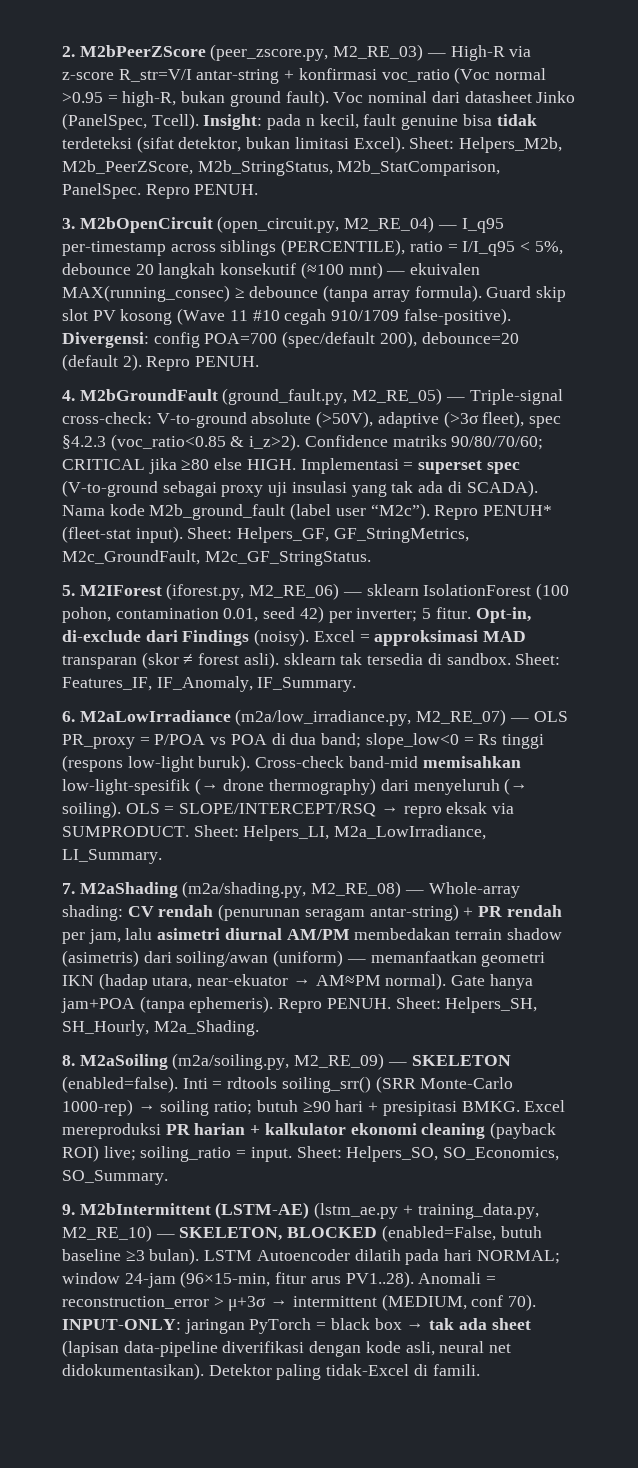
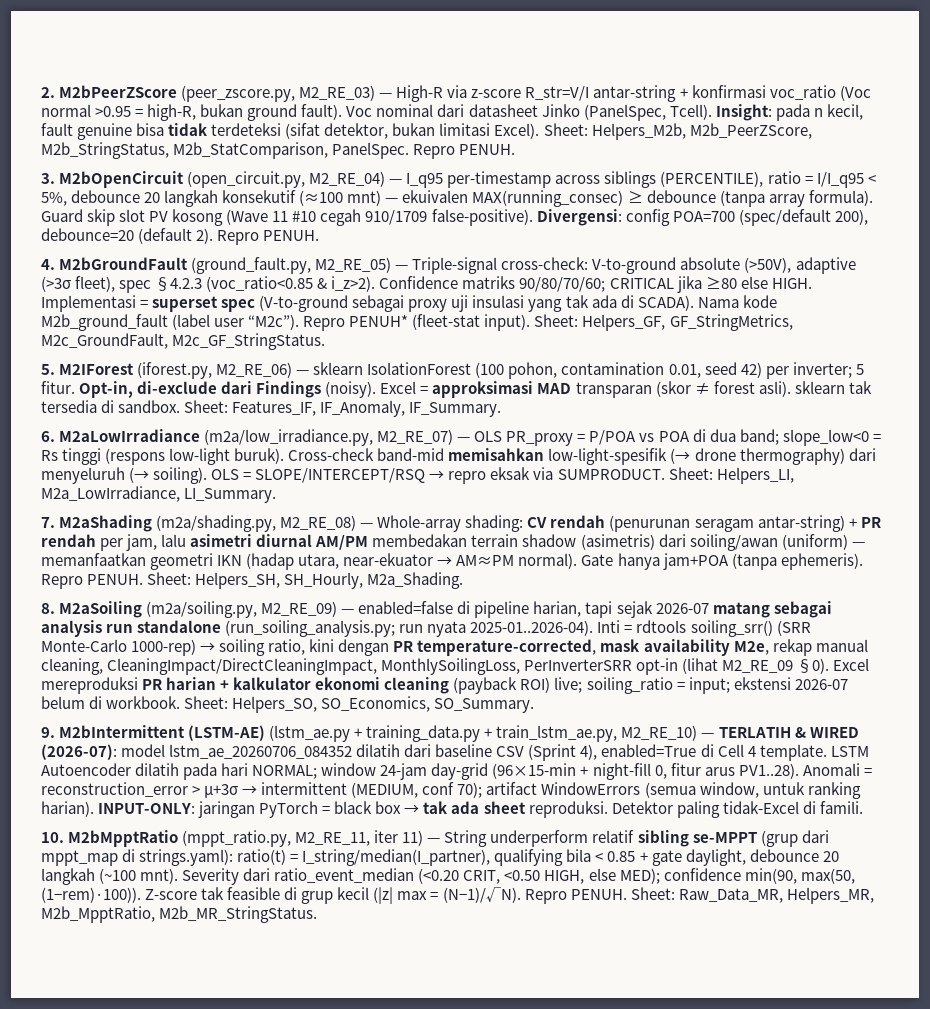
[411,1055,511,1066] [62,1076,178,1093] SKELETON (enabled=false). -> [358,601,832,618] [41,620,594,637] enabled=false di pipeline harian, tapi sejak 2026-07 matang sebagai analysis run standalone (run_soiling_analysis.py; run nyata 2025-01..2026-04).
[214,1100,520,1116] ratio; butuh ≥90 hari + presipitasi BMKG. -> [268,639,868,656] [41,658,830,675] ratio, kini dengan PR temperature-corrected, mask availability M2e, rekap manual cleaning, CleaningImpact/DirectCleaningImpact, MonthlySoilingLoss, PerInverterSRR opt-in (lihat M2_RE_09 §0).
[250,1147,292,1162] input. -> [688,677,848,694] [41,696,181,709] input; ekstensi 2026-07 belum di workbook.
[417,1203,539,1219] [62,1225,542,1242] [62,1248,200,1265] training_data.py, M2_RE_10) — SKELETON, BLOCKED (enabled=False, butuh baseline ≥3 bulan). -> [366,725,859,742] [41,744,827,761] training_data.py + train_lstm_ae.py, M2_RE_10) — TERLATIH & WIRED (2026-07): model lstm_ae_20260706_084352 dilatih dari baseline CSV (Sprint 4), enabled=True di Cell 4 template.
[180,1271,271,1288] (96×15-min, -> [431,763,667,780] day-grid (96×15-min + night-fill 0,
[508,1294,537,1311] 70). -> [457,782,861,799] [41,801,94,817] 70); artifact WindowErrors (semua window, untuk ranking harian).
[62,1340,512,1357] [62,1363,204,1380] (lapisan data-pipeline diverifikasi dengan kode asli, neural net didokumentasikan). -> [528,801,608,818] reproduksi.
(480, 1370) none -> [41,830,829,847] [41,849,839,866] [41,868,855,885] [41,887,874,904] [41,906,318,923] // 10. M2bMpptRatio (mppt_ratio.py, M2_RE_11, iter 11) — String underperform relatif sibling se-MPPT (grup dari mppt_map di strings.yaml): ratio(t) = I_string/median(I_partner), qualifying bila < 0.85 + gate daylight, debounce 20 langkah (~100 mnt). Severity dari ratio_event_median (<0.20 CRIT, <0.50 HIGH, else MED); confidence min(90, max(50, (1−rem)·100)). Z-score tak feasible di grup kecil (|z| max = (N−1)/√N). Repro PENUH. Sheet: Raw_Data_MR, Helpers_MR, M2b_MpptRatio, M2b_MR_StringStatus.

